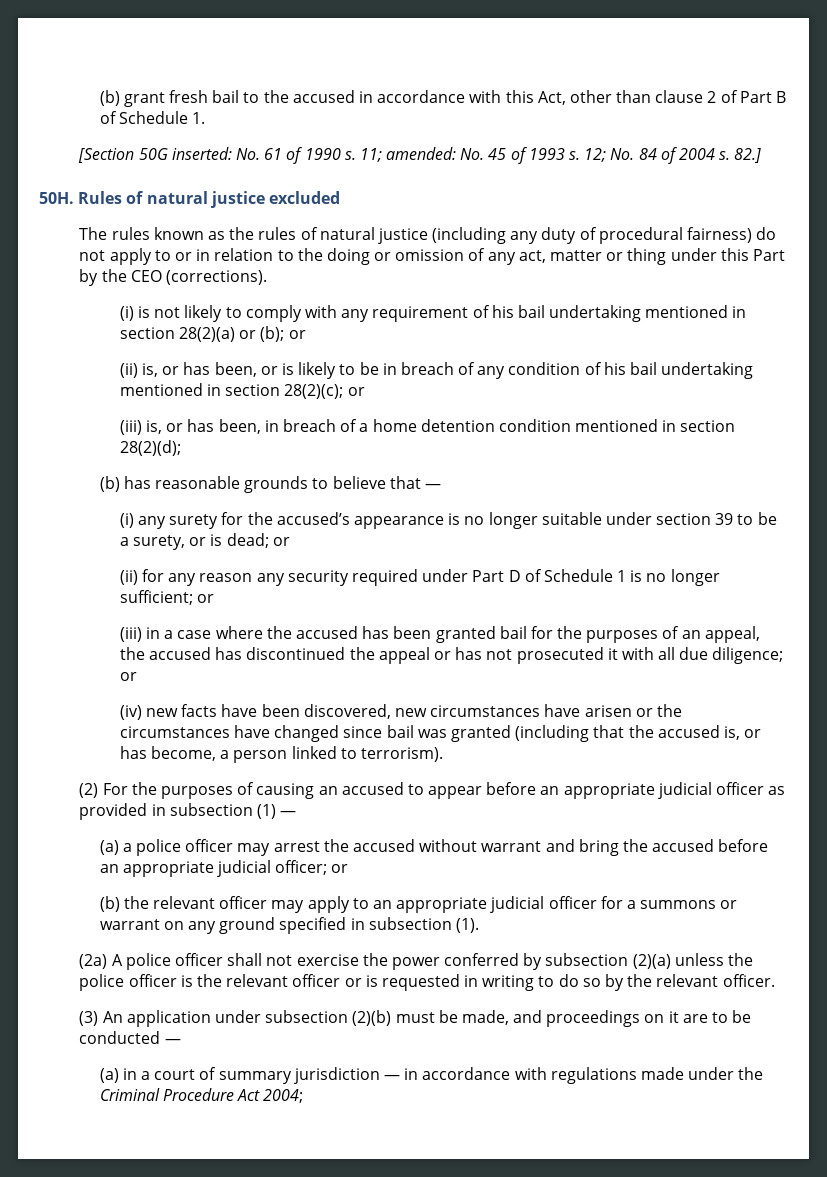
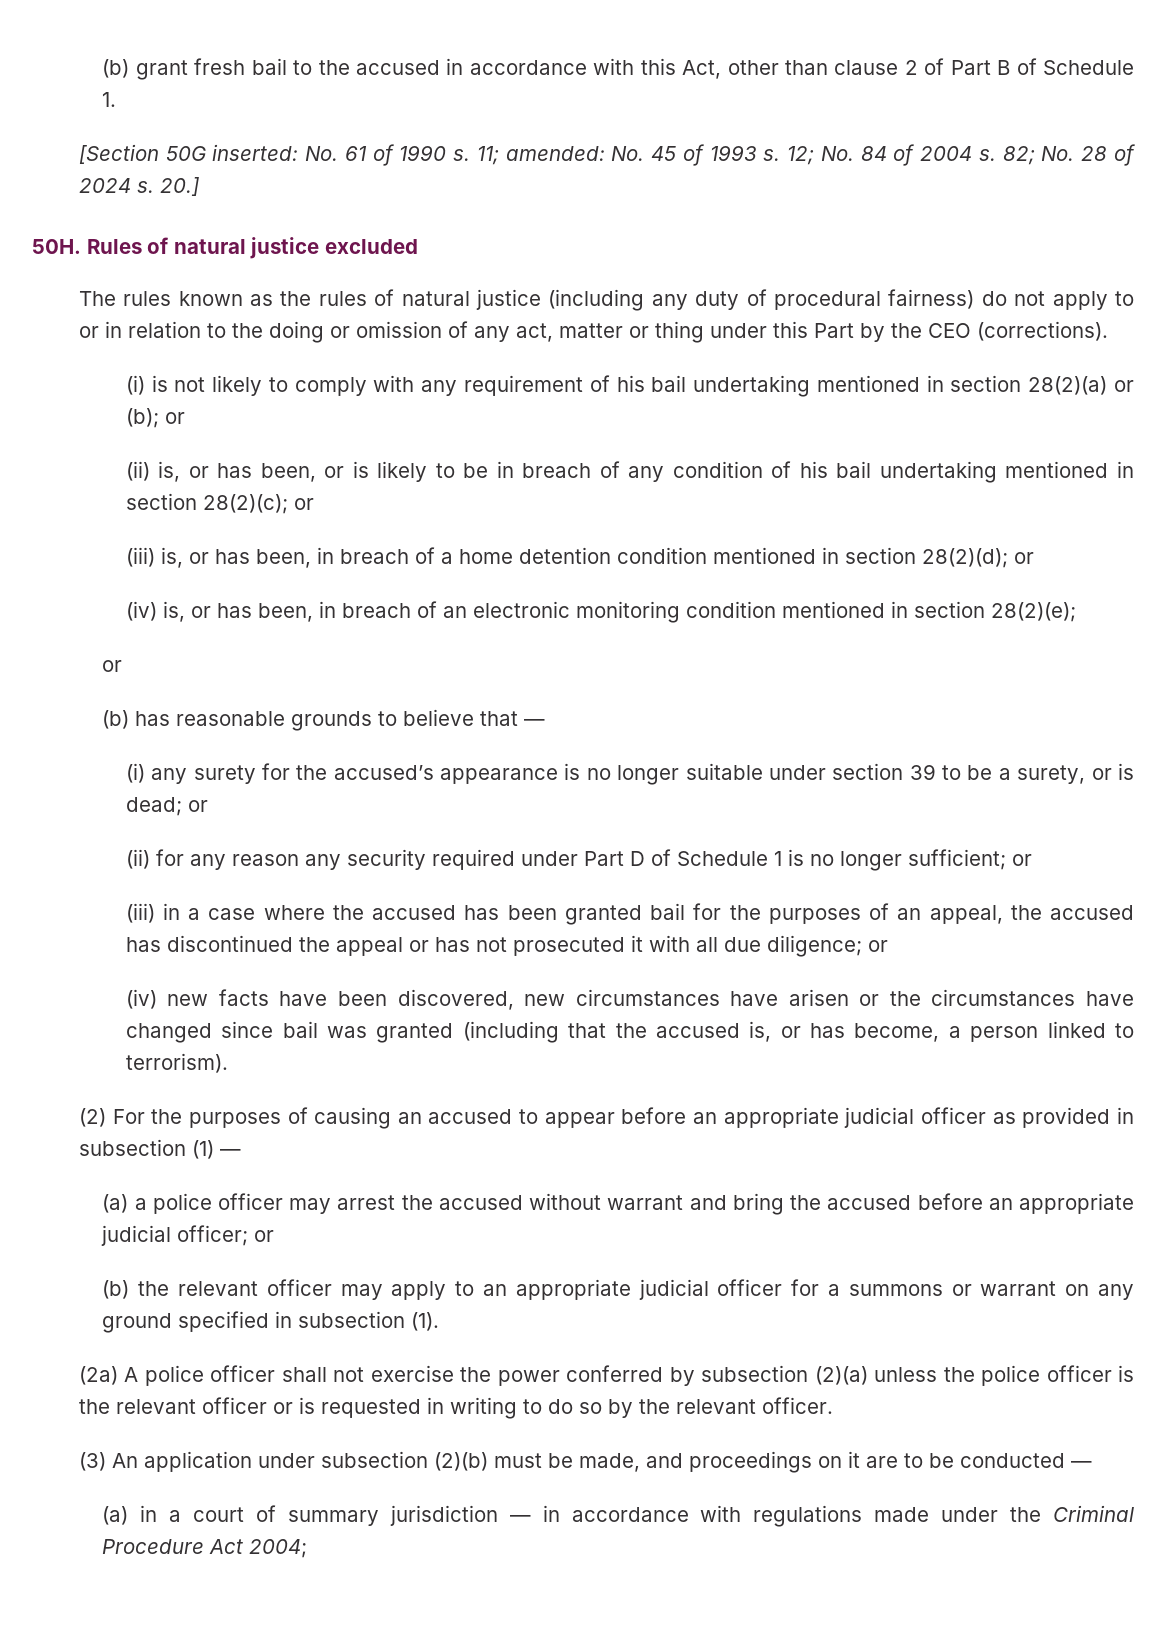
[734,148,762,163] 82.] -> [1002,144,1136,166] [78,177,199,196] 82; No. 28 of 2024 s. 20.]
(181, 448) none -> [1013,552,1034,564] [125,601,1076,623] [102,660,123,672] or // (iv) is, or has been, in breach of an electronic monitoring condition mentioned in section 28(2)(e); // or

